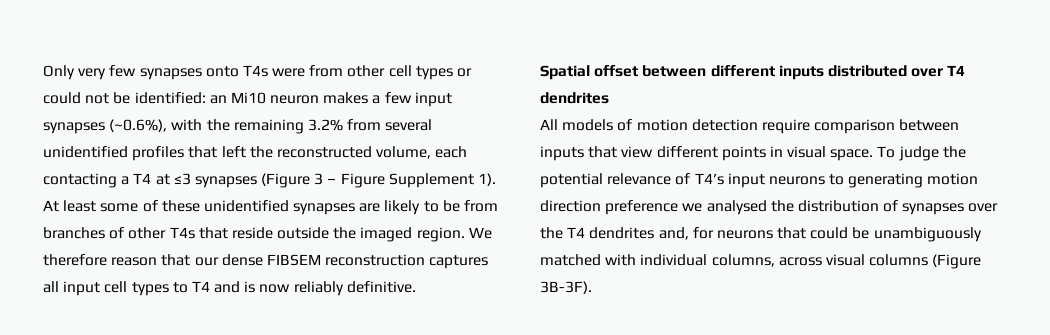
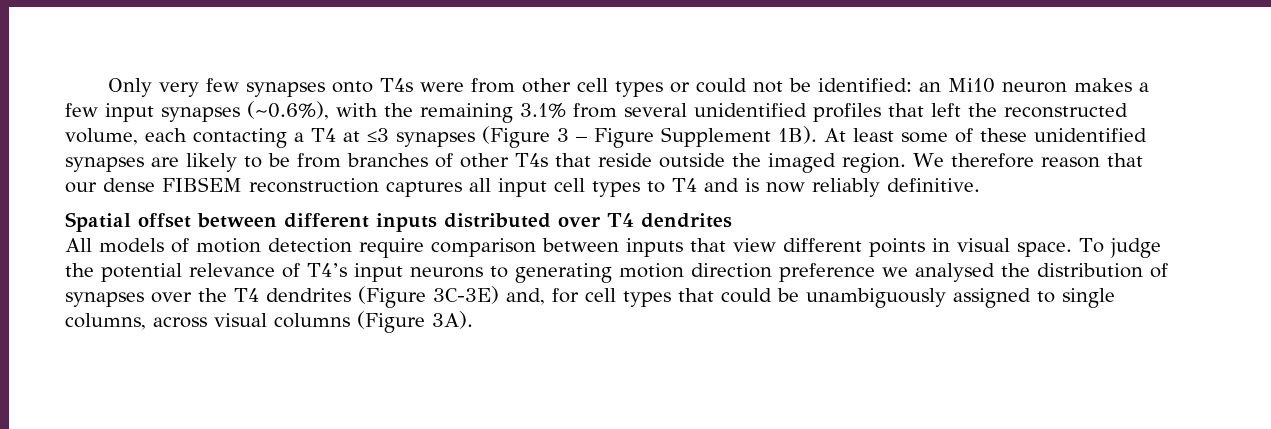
[307,119,343,131] 3.2% -> [520,103,566,118] 3.1%
[478,173,497,186] 1). -> [778,126,817,144] 1B).
[658,227,773,240] and, for neurons -> [358,286,671,308] (Figure 3C-3E) and, for cell types
[540,254,708,266] matched with individual -> [953,288,1115,308] assigned to single
[540,281,592,294] 3B-3F). -> [432,311,473,329] 3A).

